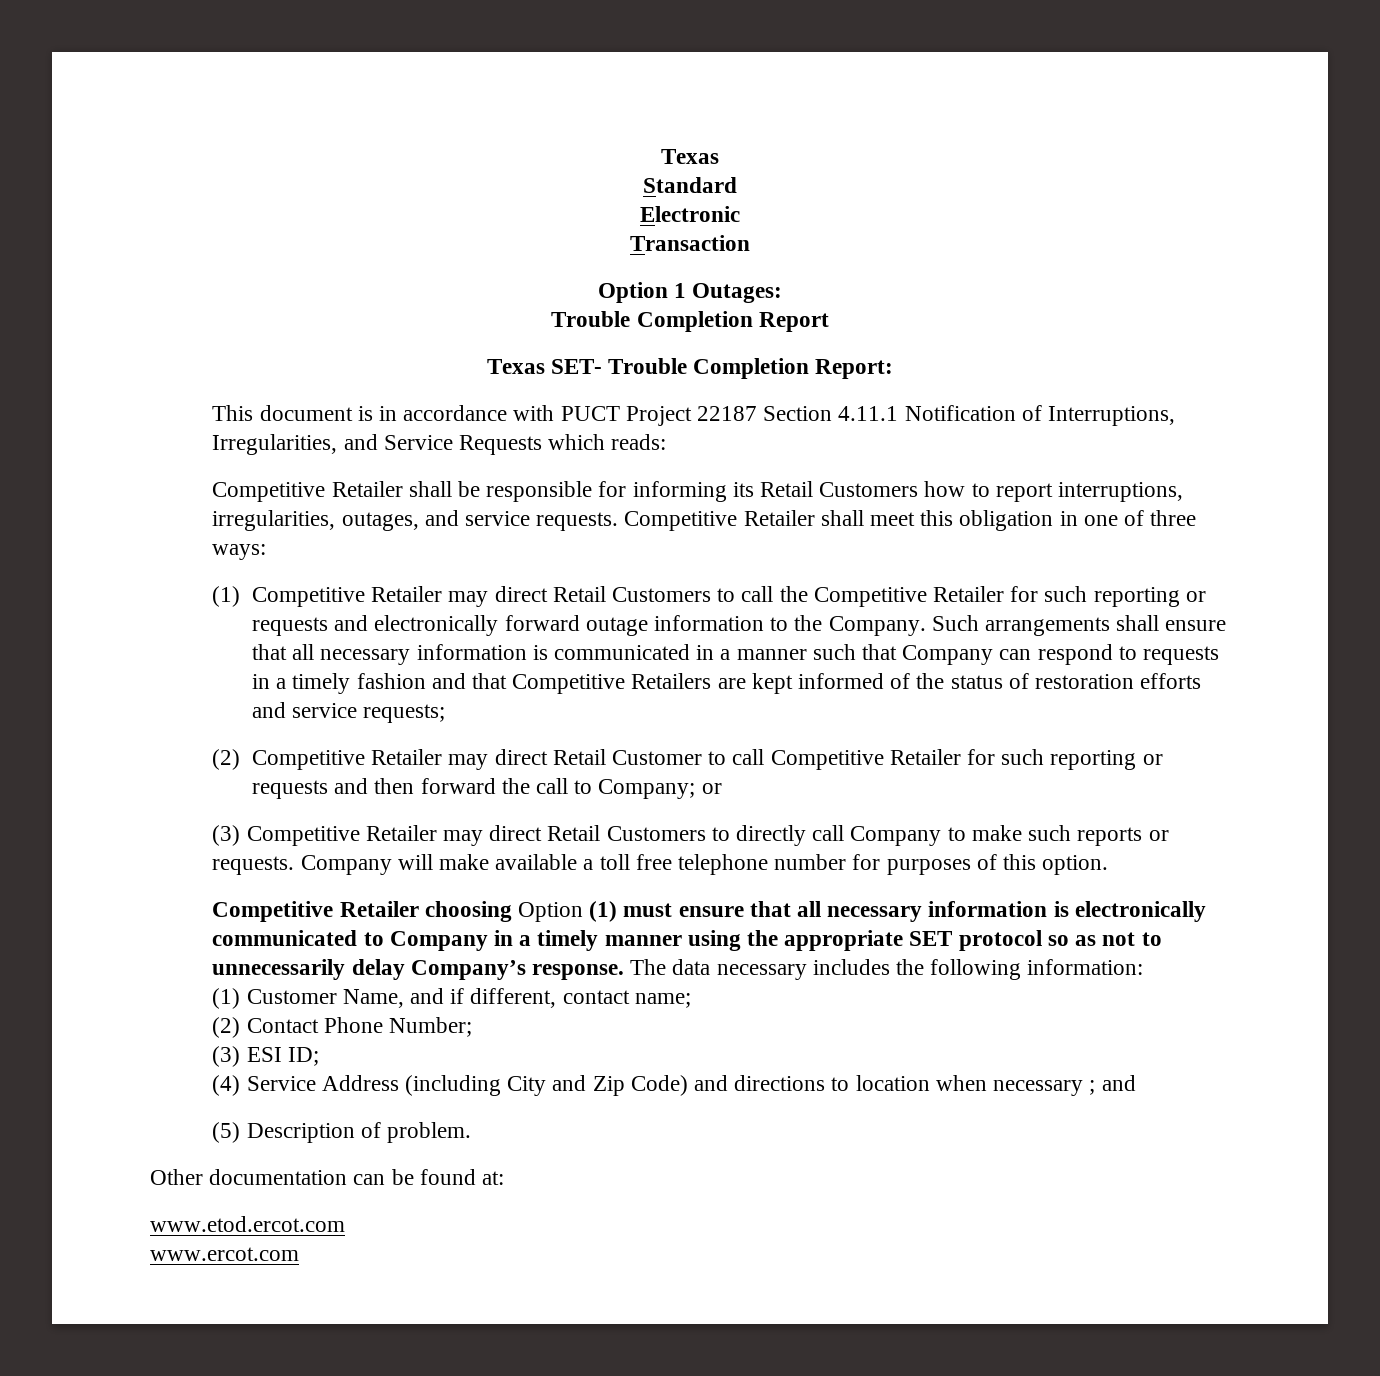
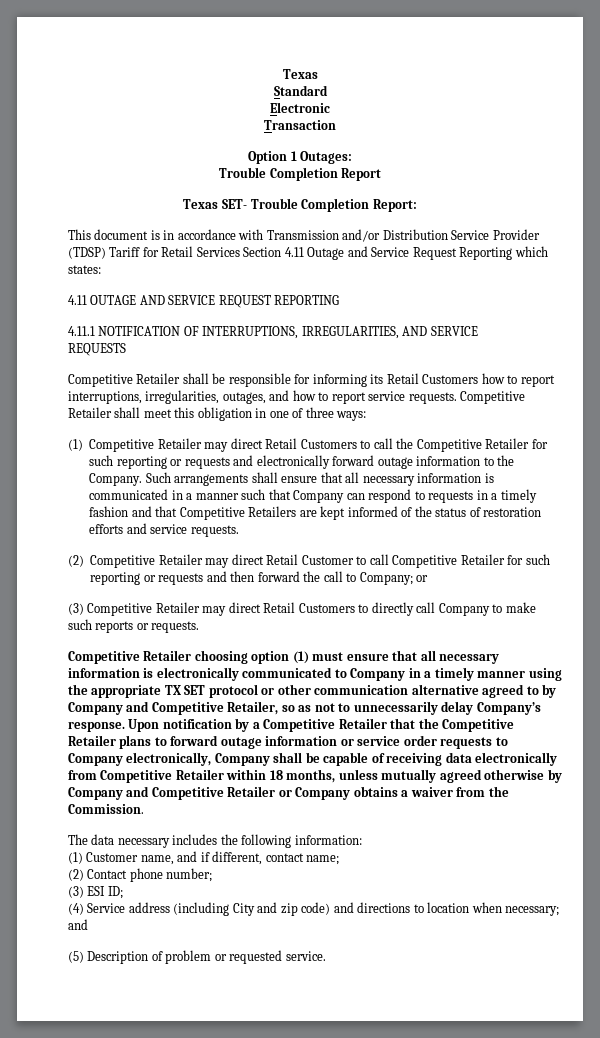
[560,405,1176,426] [212,434,667,455] PUCT Project 22187 Section 4.11.1 Notification of Interruptions, Irregularities, and Service Requests which reads: -> [266,229,540,242] [67,246,548,260] [67,265,101,274] [67,295,340,308] [67,326,478,339] [67,343,126,356] Transmission and/or Distribution Service Provider (TDSP) Tariff for Retail Services Section 4.11 Outage and Service Request Reporting which states: // 4.11 OUTAGE AND SERVICE REQUEST REPORTING // 4.11.1 NOTIFICATION OF INTERRUPTIONS, IRREGULARITIES, AND SERVICE // REQUESTS
(459, 518) none -> [292,390,366,404] how to report
[363,704,446,723] requests; -> [190,525,239,537] requests.
[300,854,1109,875] Company will make available a toll free telephone number for purposes of this option. -> (200, 627) none
[518,902,584,922] Option -> [251,651,290,664] option
(904, 940) none -> [164,685,181,695] TX
(1042, 940) none -> [261,684,557,698] [67,701,279,715] or other communication alternative agreed to by Company and Competitive Retailer,
(625, 972) none -> [128,718,515,732] [67,735,508,749] [67,752,558,766] [67,769,562,783] [67,786,509,800] [67,804,144,814] Upon notification by a Competitive Retailer that the Competitive Retailer plans to forward outage information or service order requests to Company electronically, Company shall be capable of receiving data electronically from Competitive Retailer within 18 months, unless mutually agreed otherwise by Company and Competitive Retailer or Company obtains a waiver from the Commission. //
[342,989,404,1008] Name, -> [140,855,174,865] name,
[323,1017,473,1037] Phone Number; -> [129,868,213,882] phone number;
[321,1075,399,1091] Address -> [128,902,170,913] address
[592,1075,688,1096] Zip Code) -> [280,902,331,916] zip code)
[993,1080,1096,1096] necessary ; -> [505,906,560,916] necessary;
[387,1122,472,1143] [150,1169,505,1185] [150,1216,345,1232] [150,1247,299,1261] problem. // Other documentation can be found at: // www.etod.ercot.com // www.ercot.com -> [165,950,326,964] problem or requested service.

